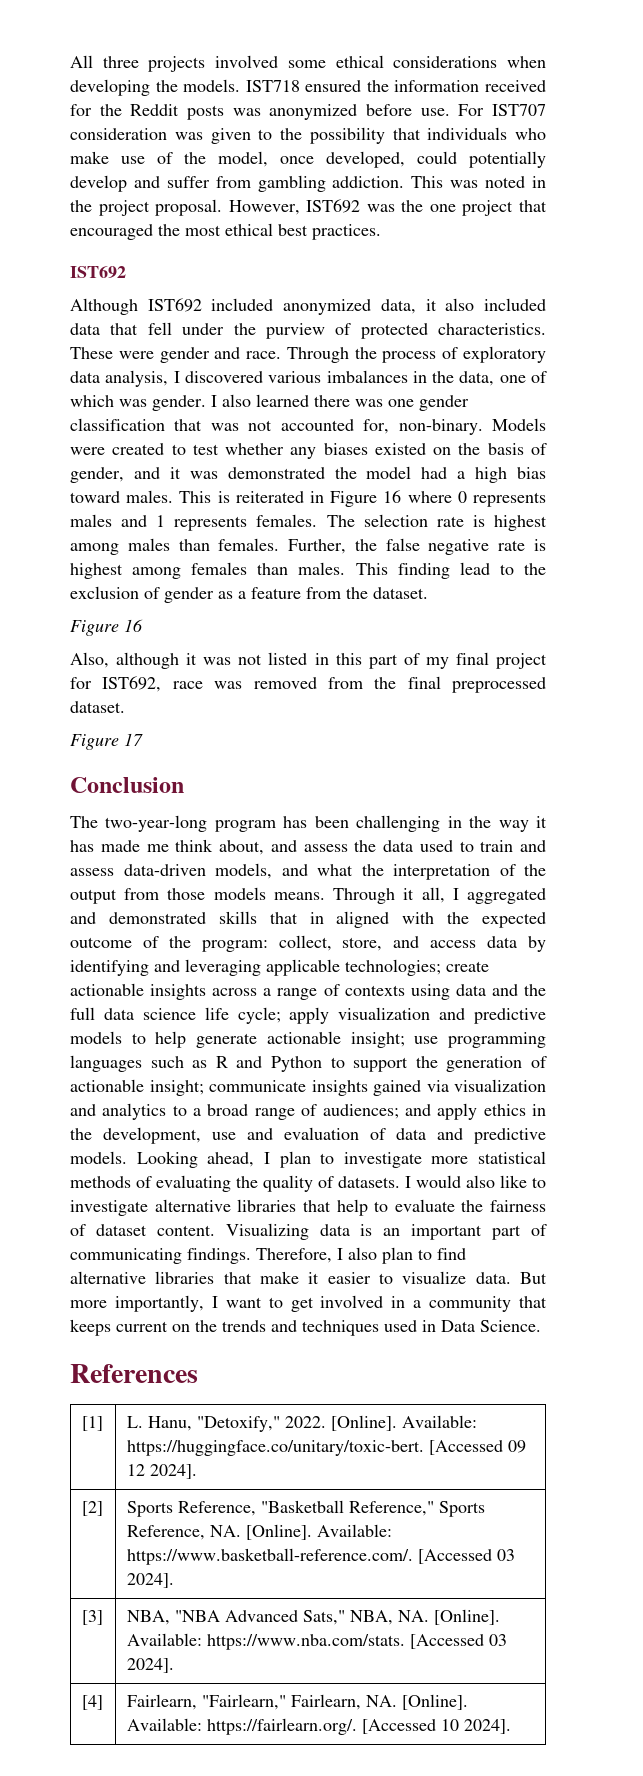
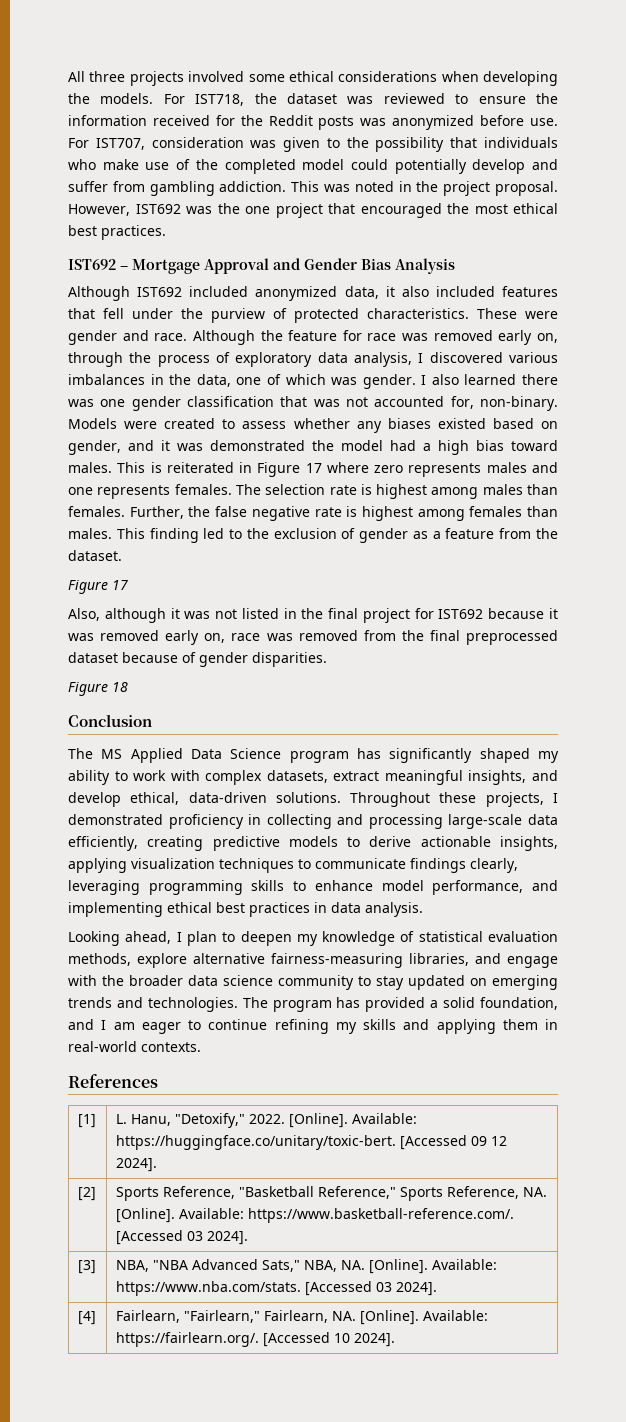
[245,80,362,92] IST718 ensured -> [163,93,526,106] For IST718, the dataset was reviewed to ensure
[492,104,546,116] IST707 -> [95,138,145,150] IST707,
[218,151,405,168] model, once developed, -> [224,159,345,174] completed model
(126, 272) none -> [120,258,455,274] – Mortgage Approval and Gender Bias Analysis
[70,323,100,335] data -> [502,286,558,297] features
[286,347,349,363] Through -> [192,330,558,345] [68,352,123,367] Although the feature for race was removed early on, through
[192,444,219,455] test -> [242,421,287,429] assess
[433,443,547,455] on the basis of -> [492,418,559,429] based on
[383,490,467,503] 16 where 0 -> [305,462,404,473] 17 where zero
[156,515,166,527] 1 -> [68,487,93,495] one
[459,562,490,575] lead -> [203,528,225,539] led
[124,619,143,632] 16 -> [112,580,128,590] 17
[335,652,547,669] [70,676,162,692] this part of my final project for IST692, -> [301,608,558,623] [68,630,226,645] the final project for IST692 because it was removed early on,
[70,701,125,713] [70,733,143,750] dataset. // Figure 17 -> [68,652,327,667] [68,682,128,696] dataset because of gender disparities. // Figure 18
[105,815,548,832] [70,839,546,855] [70,863,546,880] [70,887,546,904] [70,911,546,928] [70,935,547,952] [70,959,489,976] [70,983,547,1000] [70,1007,546,1024] [70,1031,546,1048] [70,1055,547,1072] [70,1079,546,1096] [70,1103,546,1120] [70,1127,546,1144] [70,1151,127,1164] two-year-long program has been challenging in the way it has made me think about, and assess the data used to train and assess data-driven models, and what the interpretation of the output from those models means. Through it all, I aggregated and demonstrated skills that in aligned with the expected outcome of the program: collect, store, and access data by identifying and leveraging applicable technologies; create actionable insights across a range of contexts using data and the full data science life cycle; apply visualization and predictive models to help generate actionable insight; use programming languages such as R and Python to support the generation of actionable insight; communicate insights gained via visualization and analytics to a broad range of audiences; and apply ethics in the development, use and evaluation of data and predictive models. -> [101,748,559,763] [68,770,558,785] [68,792,558,807] [68,814,558,829] [68,836,558,851] [68,858,518,873] [68,880,558,895] [68,902,423,917] MS Applied Data Science program has significantly shaped my ability to work with complex datasets, extract meaningful insights, and develop ethical, data-driven solutions. Throughout these projects, I demonstrated proficiency in collecting and processing large-scale data efficiently, creating predictive models to derive actionable insights, applying visualization techniques to communicate findings clearly, leveraging programming skills to enhance model performance, and implementing ethical best practices in data analysis. //
[343,1151,546,1168] [70,1175,546,1192] [70,1199,546,1216] [70,1223,548,1240] [70,1247,466,1264] [70,1271,547,1284] [70,1295,547,1312] [70,1319,541,1336] investigate more statistical methods of evaluating the quality of datasets. I would also like to investigate alternative libraries that help to evaluate the fairness of dataset content. Visualizing data is an important part of communicating findings. Therefore, I also plan to find alternative libraries that make it easier to visualize data. But more importantly, I want to get involved in a community that keeps current on the trends and techniques used in Data Science. -> [240,931,558,946] [68,953,558,968] [68,975,558,990] [68,997,559,1012] [68,1019,558,1034] [68,1041,201,1052] deepen my knowledge of statistical evaluation methods, explore alternative fairness-measuring libraries, and engage with the broader data science community to stay updated on emerging trends and technologies. The program has provided a solid foundation, and I am eager to continue refining my skills and applying them in real-world contexts.

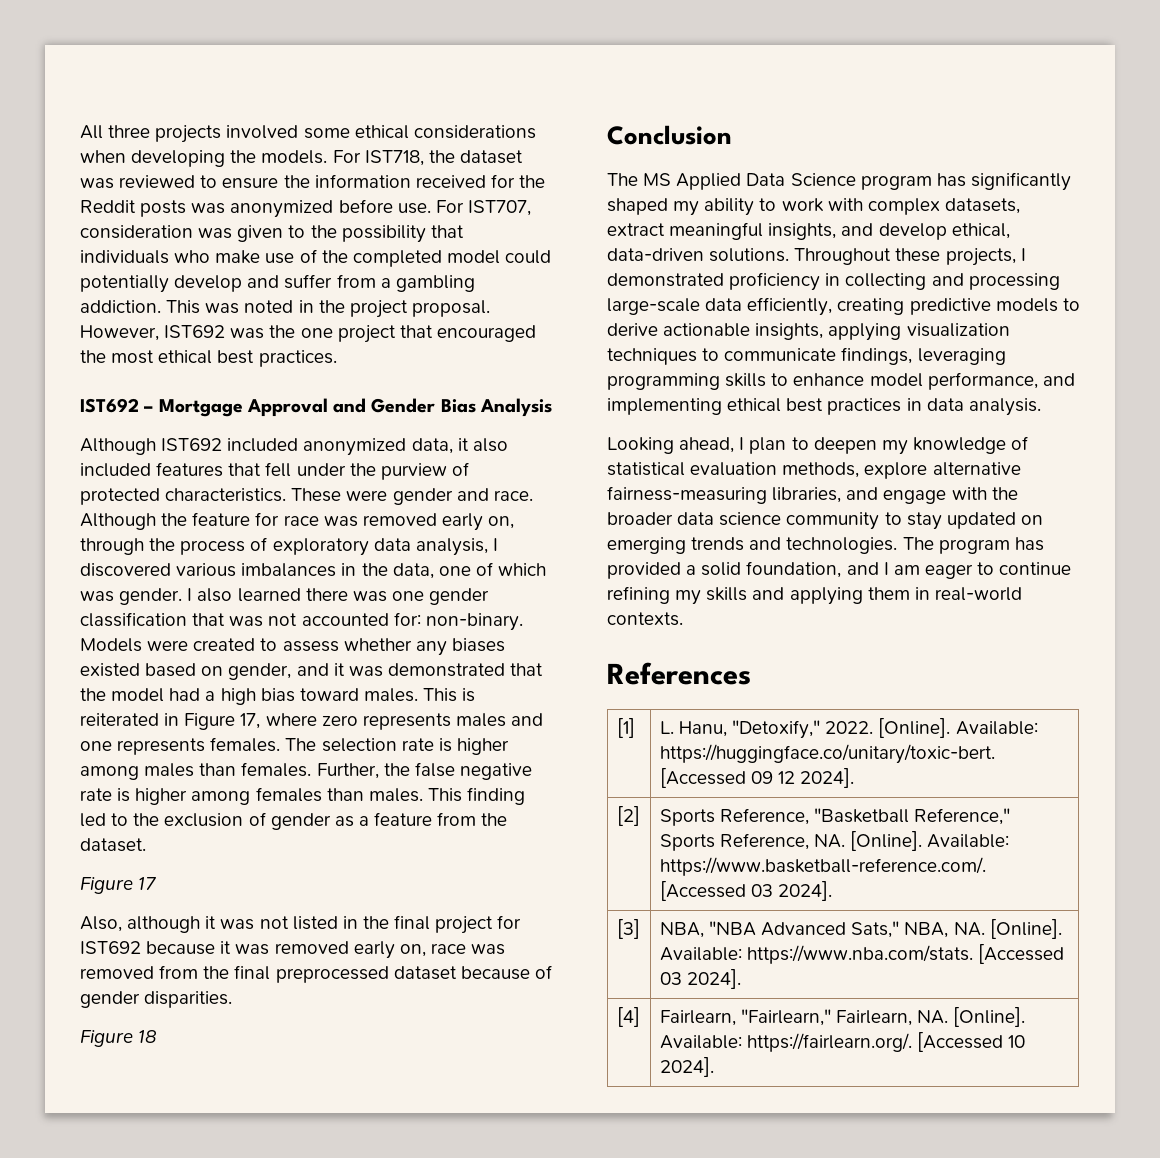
(145, 186) none -> [380,278,391,288] a
[450,396,474,409] for, -> [393,612,421,626] for:
(305, 445) none -> [510,663,544,676] that
[305,463,322,473] 17 -> [240,713,261,729] 17,
[376,484,428,499] highest -> [456,738,509,755] higher
[361,506,413,521] highest -> [135,788,188,805] higher
[410,858,518,873] findings clearly, -> [841,347,913,365] findings,

